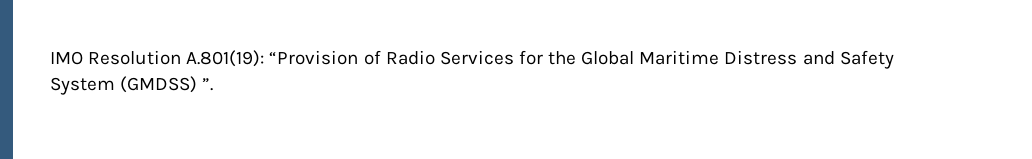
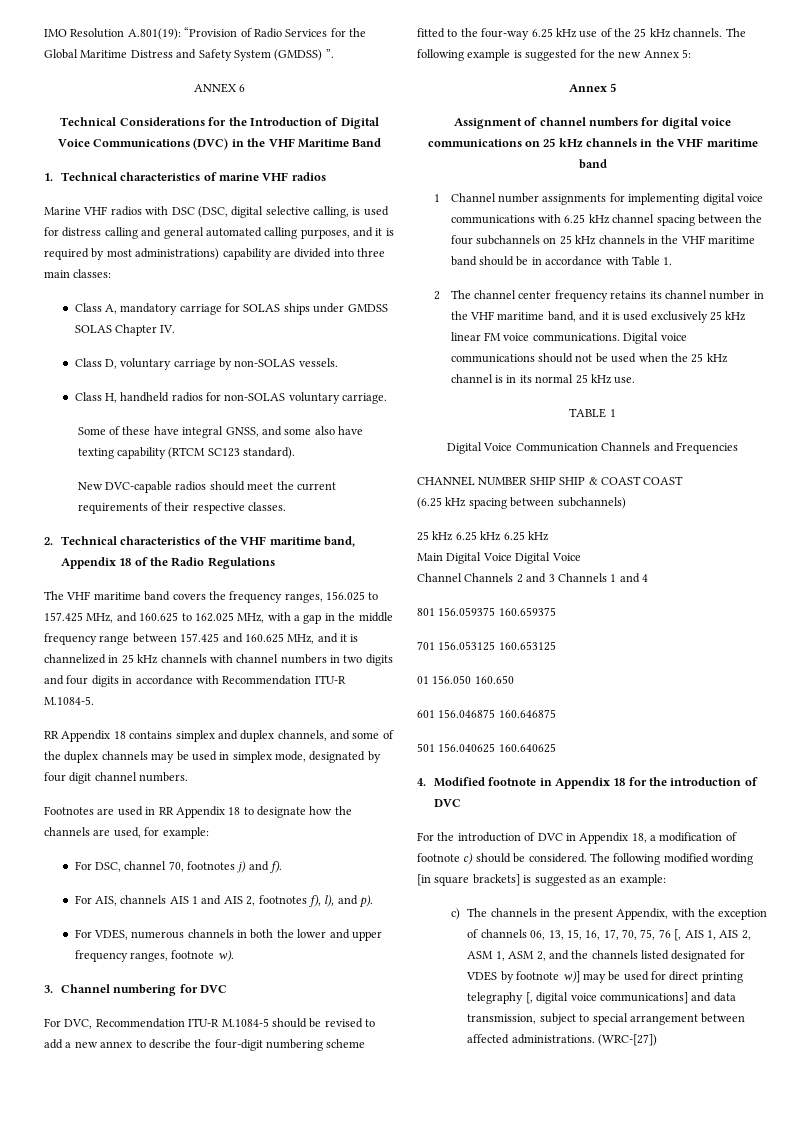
(214, 84) none -> [193,83,246,93] [60,117,379,129] [57,138,382,150] [44,172,326,181] [44,206,389,218] [44,227,394,239] [44,248,385,260] [44,269,112,278] [74,303,388,315] [74,324,176,336] [74,358,338,370] [74,392,388,404] [77,426,363,438] [77,447,296,459] [77,481,336,493] [77,502,287,514] [44,536,356,547] [60,557,275,569] [44,591,379,603] [44,612,393,624] [44,633,359,645] [44,654,393,666] [44,675,346,687] [44,696,94,705] [44,730,394,742] [44,751,381,763] [44,772,189,784] [44,806,352,818] [44,827,209,839] [74,861,283,873] [74,895,374,908] [74,929,382,941] [74,950,234,962] [44,984,227,996] [44,1018,375,1029] [44,1039,366,1051] [417,28,746,40] [417,49,691,61] [568,83,617,92] [453,117,732,129] [427,138,758,148] [578,159,607,169] [433,193,763,205] [450,214,763,226] [450,235,755,245] [450,256,673,266] [433,290,764,302] [450,311,747,323] [450,332,687,344] [450,353,728,363] [450,374,636,384] [569,408,616,418] [447,442,738,454] [417,476,684,486] [417,497,626,509] [417,531,549,541] [417,552,581,564] [417,573,648,583] [417,607,556,616] [417,641,556,651] [417,675,514,684] [417,709,556,718] [417,743,556,753] [417,777,758,789] [433,799,461,807] [417,832,737,844] [417,853,753,865] [417,874,666,886] [450,908,768,920] [467,929,751,941] [467,950,745,962] [466,971,743,983] [467,992,736,1004] [467,1013,746,1025] [467,1034,658,1046] // ANNEX 6 // Technical Considerations for the Introduction of Digital Voice Communications (DVC) in the VHF Maritime Band // 1. Technical characteristics of marine VHF radios // Marine VHF radios with DSC (DSC, digital selective calling, is used for distress calling and general automated calling purposes, and it is required by most administrations) capability are divided into three main classes: // Class A, mandatory carriage for SOLAS ships under GMDSS SOLAS Chapter IV. // Class D, voluntary carriage by non-SOLAS vessels. // Class H, handheld radios for non-SOLAS voluntary carriage. // Some of these have integral GNSS, and some also have texting capability (RTCM SC123 standard). // New DVC-capable radios should meet the current requirements of their respective classes. // 2. Technical characteristics of the VHF maritime band, Appendix 18 of the Radio Regulations // The VHF maritime band covers the frequency ranges, 156.025 to 157.425 MHz, and 160.625 to 162.025 MHz, with a gap in the middle frequency range between 157.425 and 160.625 MHz, and it is channelized in 25 kHz channels with channel numbers in two digits and four digits in accordance with Recommendation ITU-R M.1084-5. // RR Appendix 18 contains simplex and duplex channels, and some of the duplex channels may be used in simplex mode, designated by four digit channel numbers. // Footnotes are used in RR Appendix 18 to designate how the channels are used, for example: // For DSC, channel 70, footnotes j) and f). // For AIS, channels AIS 1 and AIS 2, footnotes f), l), and p). // For VDES, numerous channels in both the lower and upper frequency ranges, footnote w). // 3. Channel numbering for DVC // For DVC, Recommendation ITU-R M.1084-5 should be revised to add a new annex to describe the four-digit numbering scheme fitted to the four-way 6.25 kHz use of the 25 kHz channels. The following example is suggested for the new Annex 5: // Annex 5 // Assignment of channel numbers for digital voice communications on 25 kHz channels in the VHF maritime band // 1 Channel number assignments for implementing digital voice communications with 6.25 kHz channel spacing between the four subchannels on 25 kHz channels in the VHF maritime band should be in accordance with Table 1. // 2 The channel center frequency retains its channel number in the VHF maritime band, and it is used exclusively 25 kHz linear FM voice communications. Digital voice communications should not be used when the 25 kHz channel is in its normal 25 kHz use. // TABLE 1 // Digital Voice Communication Channels and Frequencies // CHANNEL NUMBER SHIP SHIP & COAST COAST // (6.25 kHz spacing between subchannels) // 25 kHz 6.25 kHz 6.25 kHz // Main Digital Voice Digital Voice // Channel Channels 2 and 3 Channels 1 and 4 // 801 156.059375 160.659375 // 701 156.053125 160.653125 // 01 156.050 160.650 // 601 156.046875 160.646875 // 501 156.040625 160.640625 // 4. Modified footnote in Appendix 18 for the introduction of DVC // For the introduction of DVC in Appendix 18, a modification of footnote c) should be considered. The following modified wording [in square brackets] is suggested as an example: // c) The channels in the present Appendix, with the exception of channels 06, 13, 15, 16, 17, 70, 75, 76 [, AIS 1, AIS 2, ASM 1, ASM 2, and the channels listed designated for VDES by footnote w)] may be used for direct printing telegraphy [, digital voice communications] and data transmission, subject to special arrangement between affected administrations. (WRC-[27])

